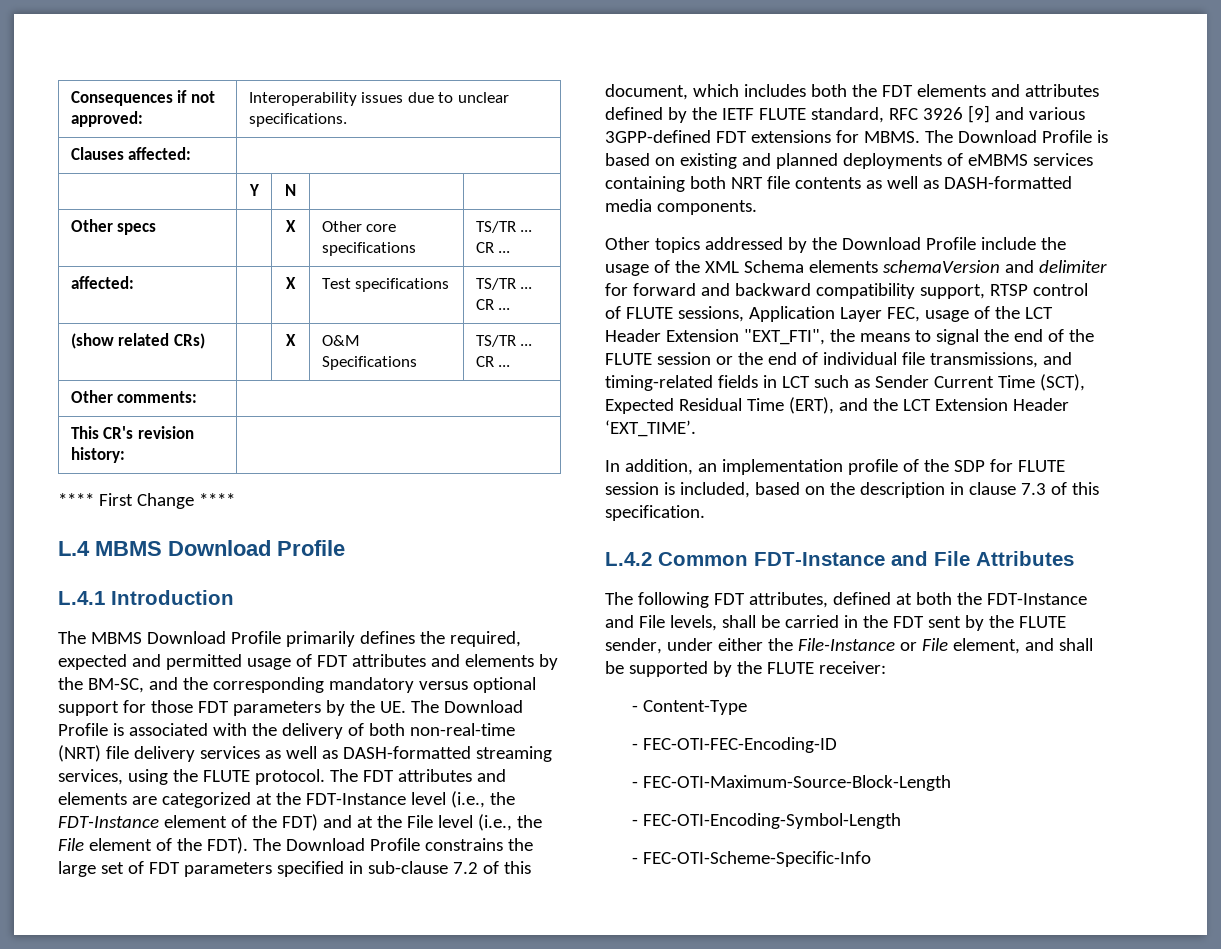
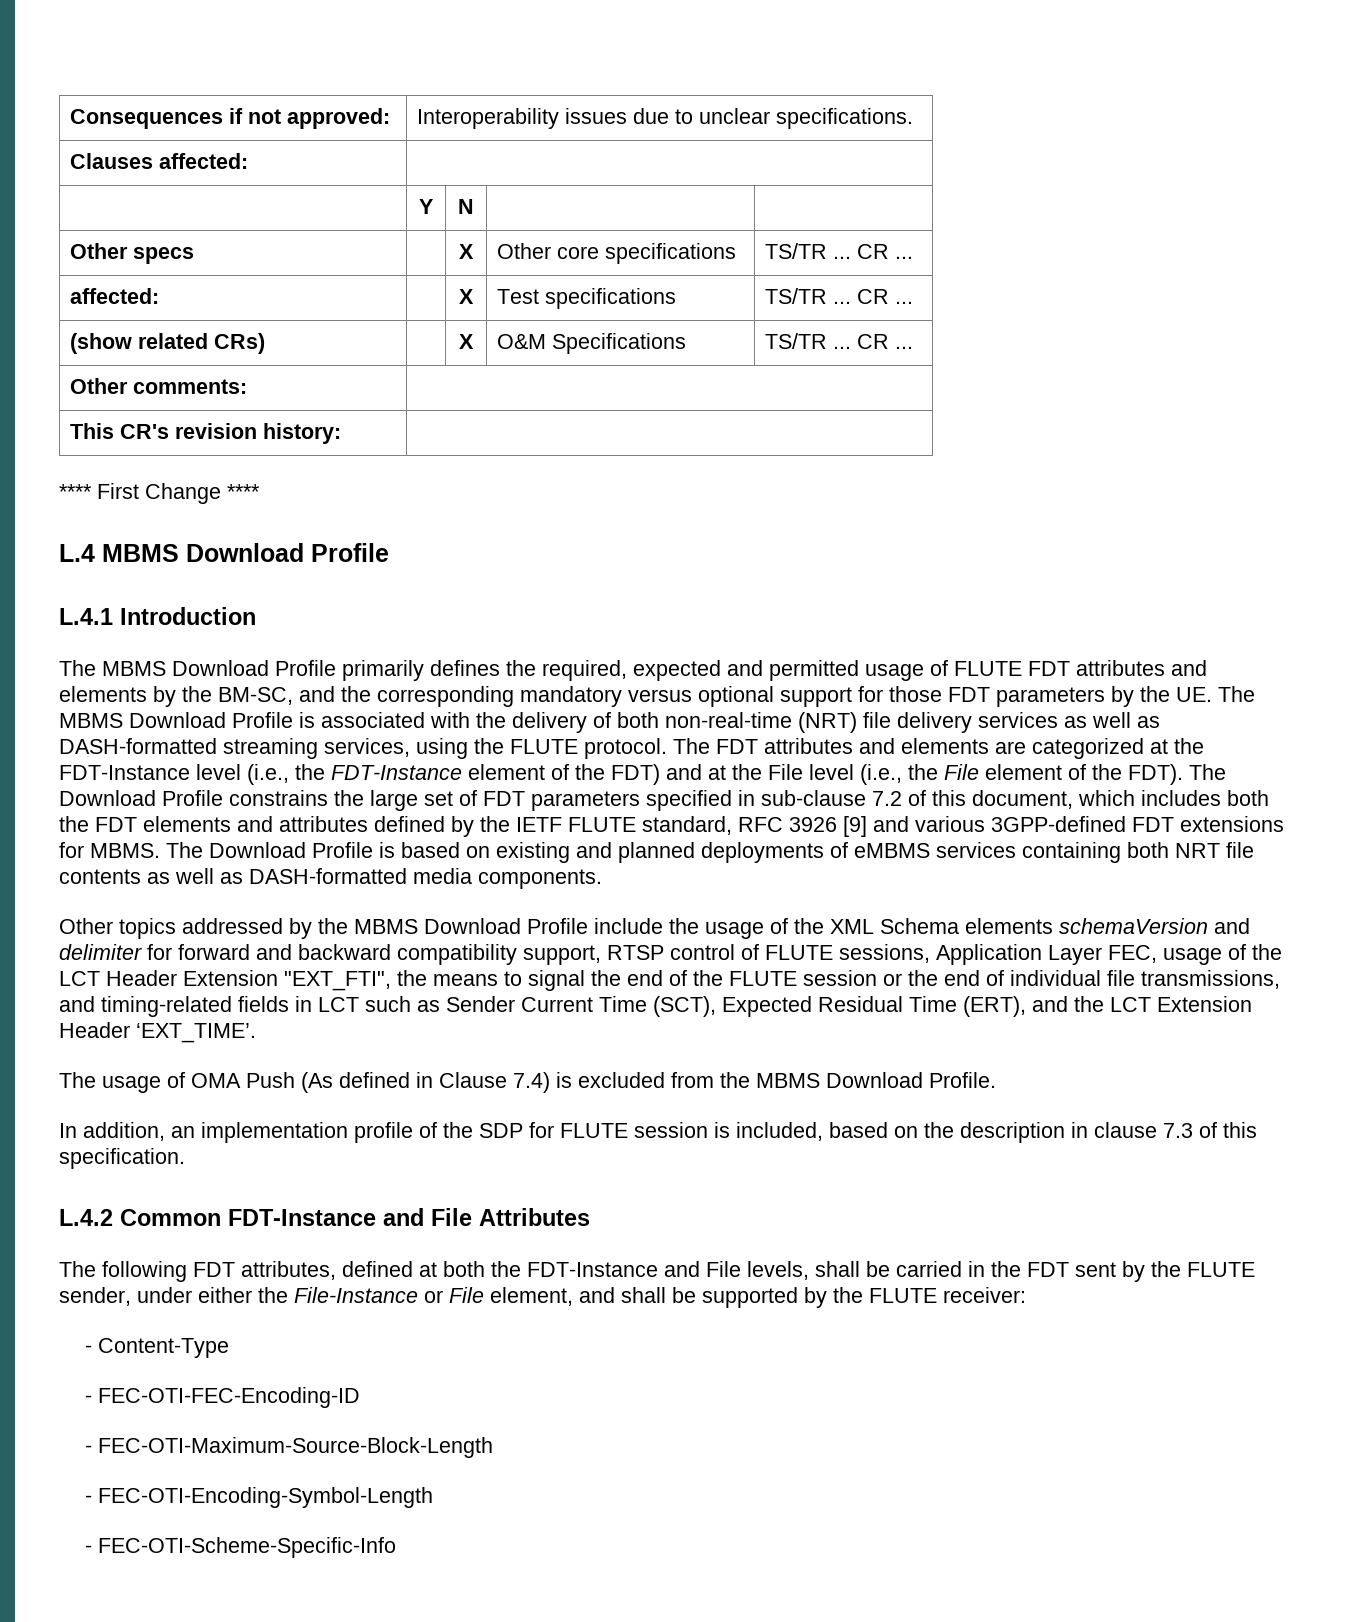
(312, 660) none -> [954,661,1022,676] FLUTE
(439, 706) none -> [59,713,123,728] MBMS
(837, 243) none -> [354,919,418,934] MBMS
(696, 428) none -> [59,1072,996,1093] // The usage of OMA Push (As defined in Clause 7.4) is excluded from the MBMS Download Profile.

